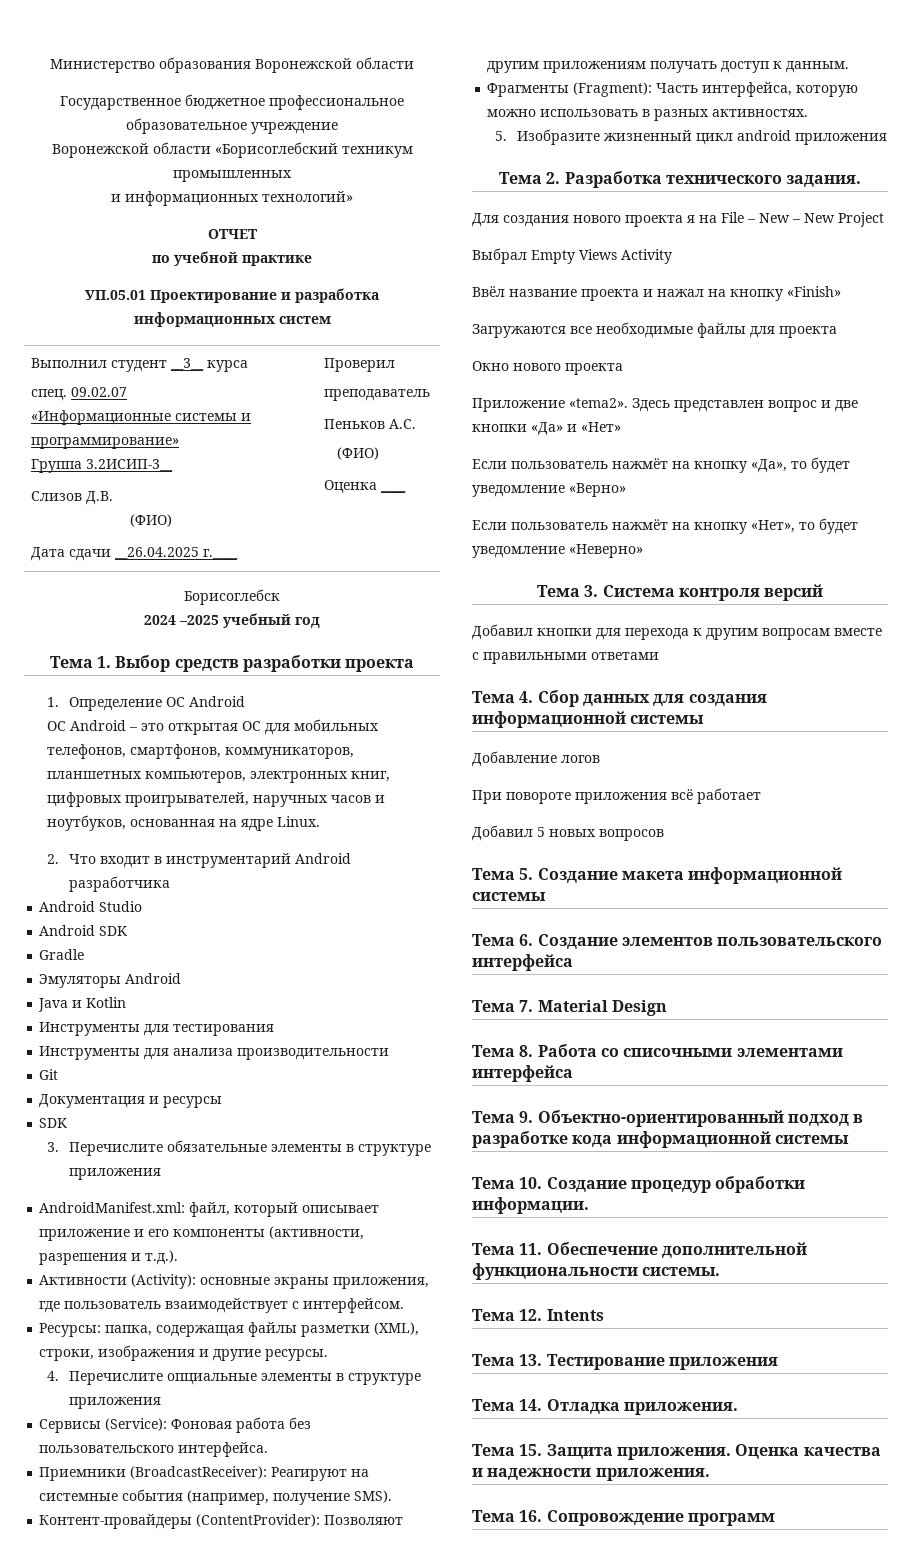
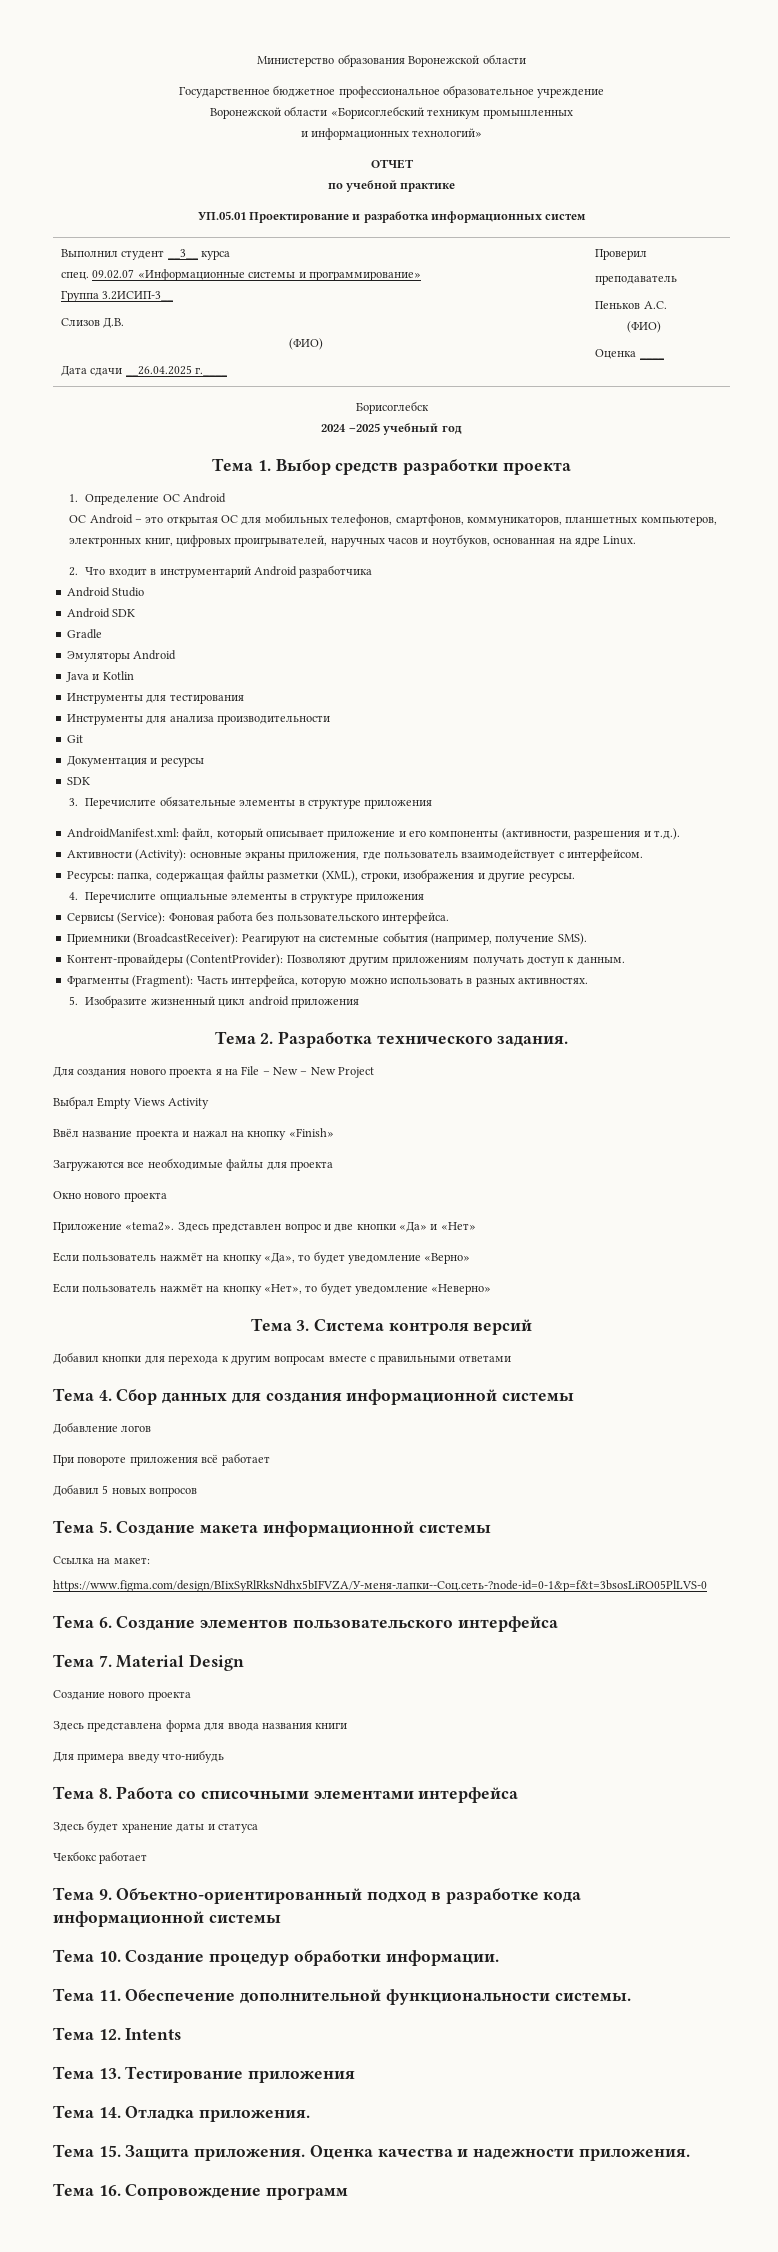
(546, 896) none -> [53,1556,150,1564] [53,1580,707,1592] // Ссылка на макет: // https://www.figma.com/design/BIixSyRlRksNdhx5bIFVZA/У-меня-лапки--Соц.сеть-?node-id=0-1&p=f&t=3bsosLiRO05PlLVS-0
(667, 1008) none -> [53,1690,191,1701] [53,1720,348,1732] [53,1750,225,1763] // Создание нового проекта // Здесь представлена форма для ввода названия книги // Для примера введу что-нибудь
(573, 1073) none -> [53,1820,258,1833] [53,1851,148,1864] // Здесь будет хранение даты и статуса // Чекбокс работает

